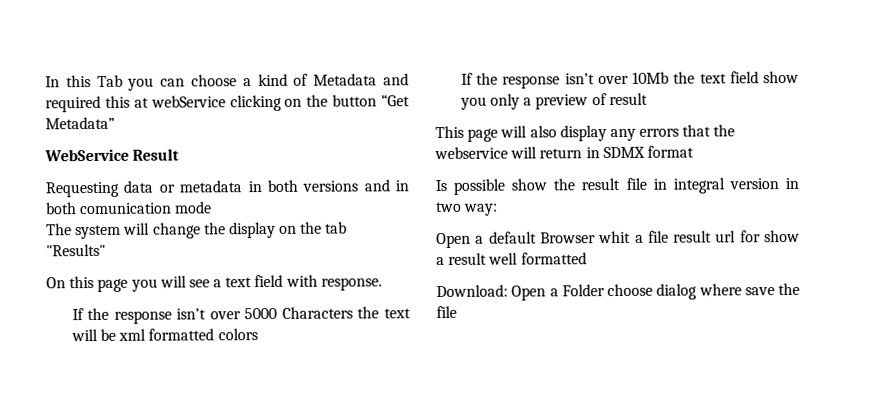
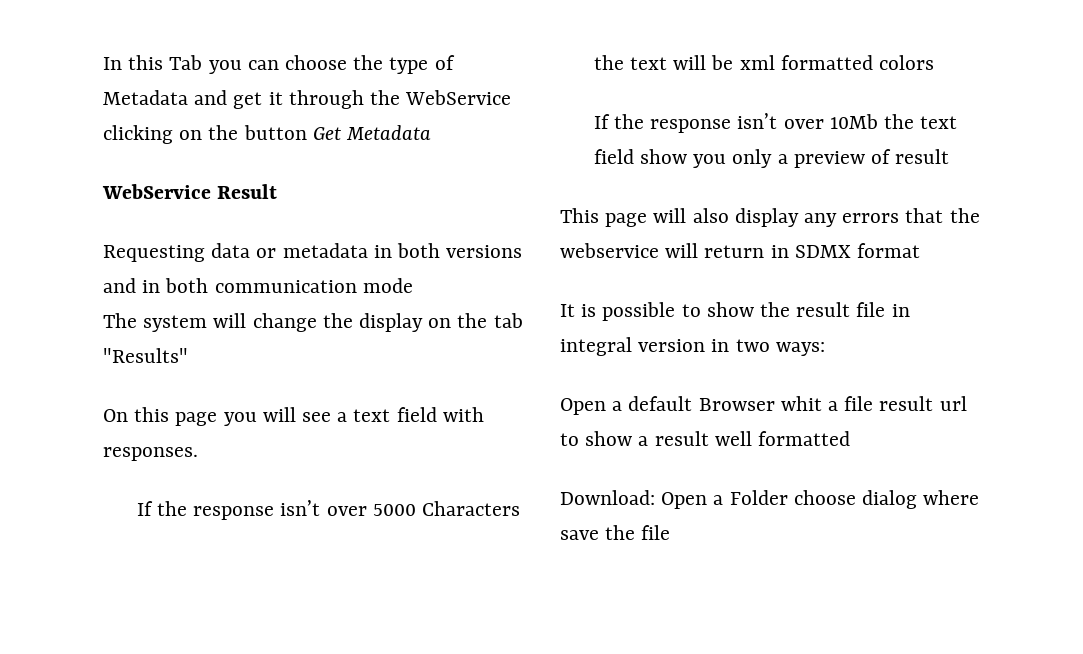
[242,73,288,87] a kind -> [353,55,429,74] the type
[45,95,226,113] required this at webService -> [233,90,512,109] get it through the WebService
[381,94,410,107] [45,116,115,130] “Get Metadata” -> [312,125,432,140] Get Metadata
[79,202,173,215] comunication -> [214,280,357,293] communication
[320,277,382,291] response. -> [103,447,198,461] responses.
[435,178,506,195] Is possible -> [560,302,701,321] It is possible to
[464,203,499,216] way: -> [775,342,825,356] ways:
[739,230,761,243] for -> [560,433,579,446] to

